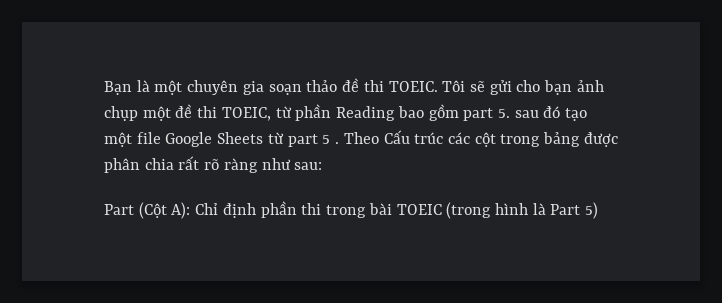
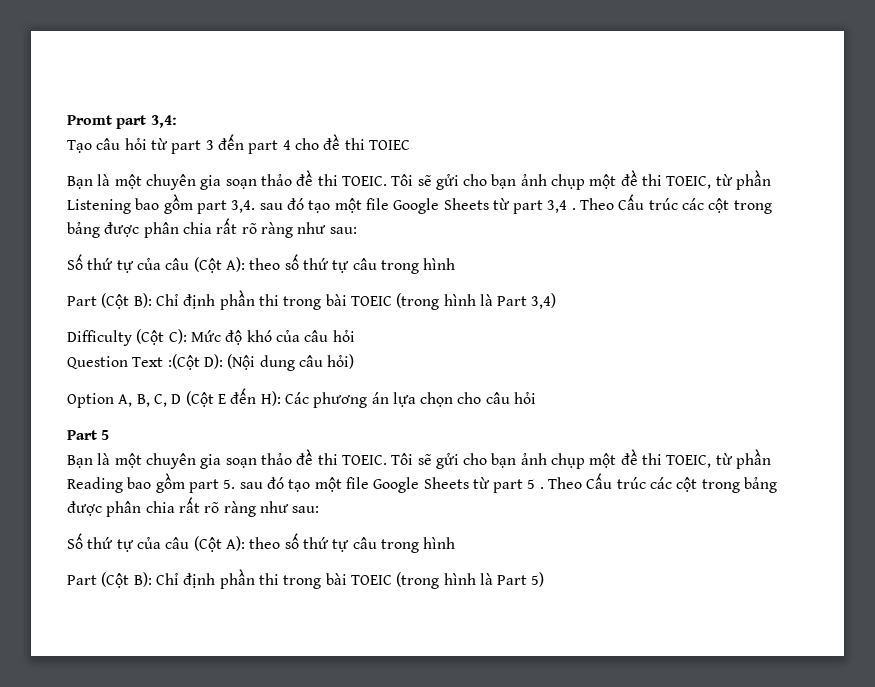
(104, 88) none -> [67,115,177,129] [67,134,410,154] [67,170,772,190] [67,194,772,214] [67,218,357,238] [67,254,456,274] [67,290,557,310] [67,329,355,346] [67,354,355,371] [67,388,537,408] [67,430,110,440] Promt part 3,4: // Tạo câu hỏi từ part 3 đến part 4 cho đề thi TOIEC // Bạn là một chuyên gia soạn thảo đề thi TOEIC. Tôi sẽ gửi cho bạn ảnh chụp một đề thi TOEIC, từ phần Listening bao gồm part 3,4. sau đó tạo một file Google Sheets từ part 3,4 . Theo Cấu trúc các cột trong bảng được phân chia rất rõ ràng như sau: // Số thứ tự của câu (Cột A): theo số thứ tự câu trong hình // Part (Cột B): Chỉ định phần thi trong bài TOEIC (trong hình là Part 3,4) // Difficulty (Cột C): Mức độ khó của câu hỏi // Question Text :(Cột D): (Nội dung câu hỏi) // Option A, B, C, D (Cột E đến H): Các phương án lựa chọn cho câu hỏi // Part 5 //
[104,202,191,219] // Part (Cột A): -> [67,533,456,553] [67,572,152,588] // Số thứ tự của câu (Cột A): theo số thứ tự câu trong hình // Part (Cột B):

